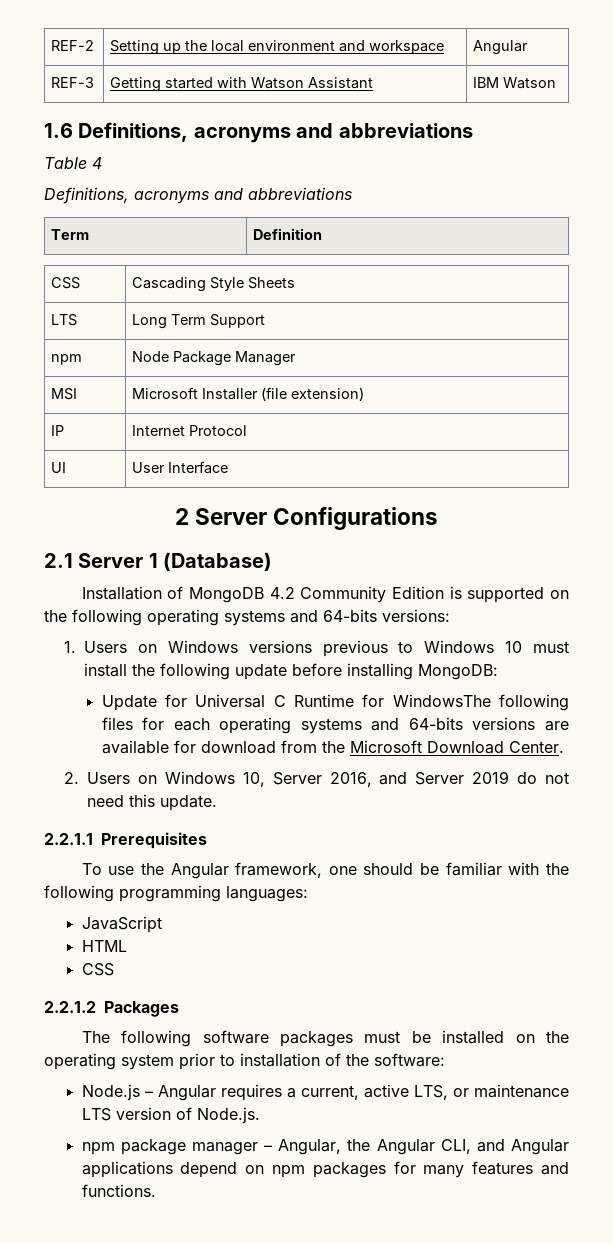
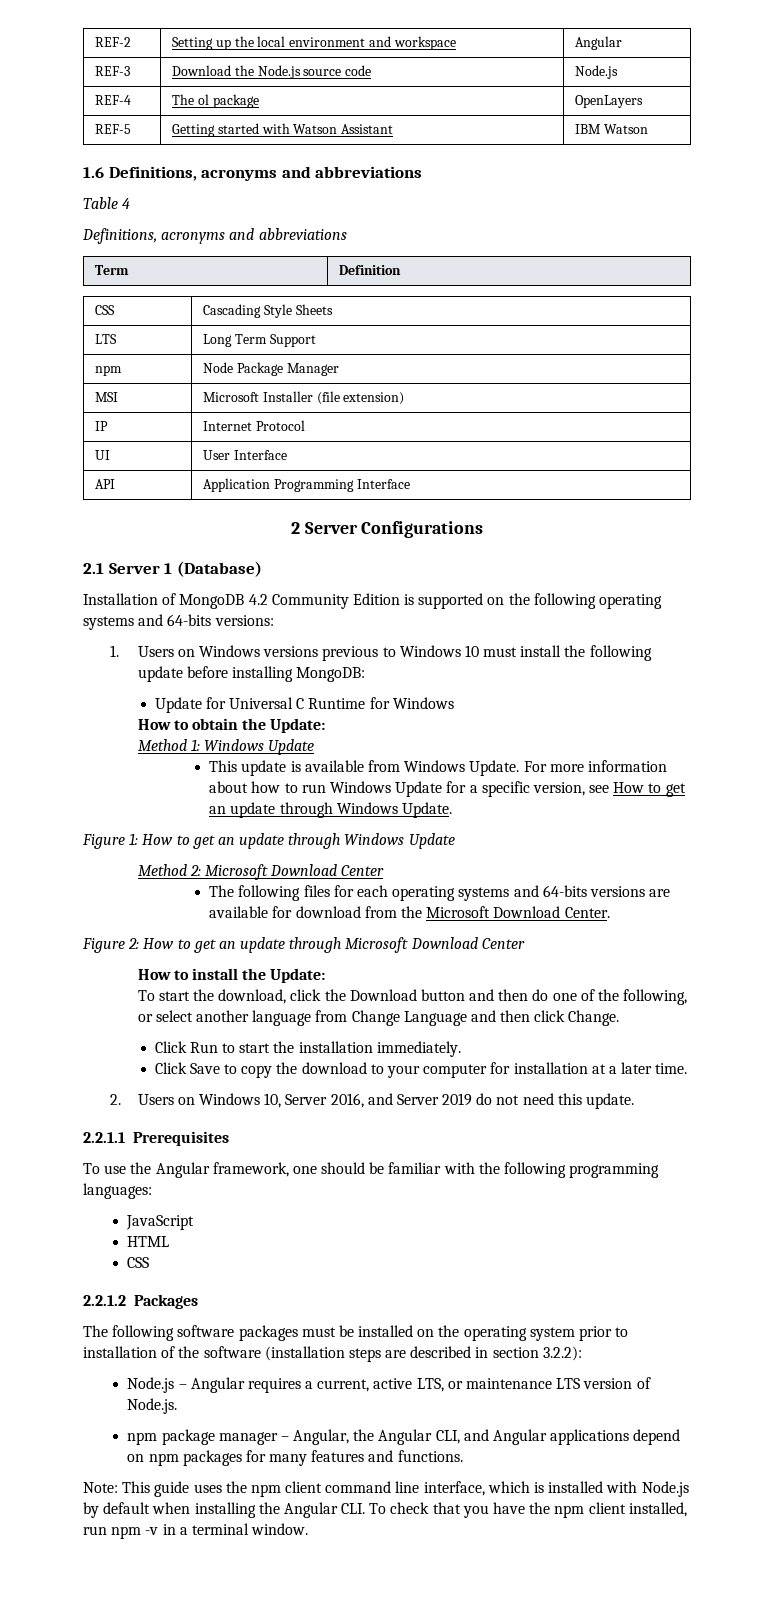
(94, 82) none -> [171,65,372,79] [574,65,618,79] [94,95,131,105] [171,94,259,108] [574,95,643,108] [94,124,131,134] | Download the Node.js source code | Node.js // REF-4 | The ol package | OpenLayers // REF-5
(228, 467) none -> [94,479,115,489] [202,478,410,492] // API | Application Programming Interface
[392,694,491,707] WindowsThe -> [392,697,454,709] [137,718,326,733] [137,739,315,755] [209,760,667,776] [209,781,686,797] [209,802,452,818] [82,833,455,849] [137,864,385,880] [209,885,235,897] Windows // How to obtain the Update: // Method 1: Windows Update // This update is available from Windows Update. For more information about how to run Windows Update for a specific version, see How to get an update through Windows Update. // Figure 1: How to get an update through Windows Update // Method 2: Microsoft Download Center // The
(564, 747) none -> [82,937,525,953] [137,968,326,983] [137,989,688,1005] [137,1010,620,1026] [154,1041,461,1057] [154,1062,688,1078] // Figure 2: How to get an update through Microsoft Download Center // How to install the Update: // To start the download, click the Download button and then do one of the following, or select another language from Change Language and then click Change. // Click Run to start the installation immediately. // Click Save to copy the download to your computer for installation at a later time.
[374,1053,445,1067] software: -> [203,1346,582,1362] software (installation steps are described in section 3.2.2):
(156, 1190) none -> [83,1481,689,1497] [83,1502,687,1518] [83,1523,309,1539] // Note: This guide uses the npm client command line interface, which is installed with Node.js by default when installing the Angular CLI. To check that you have the npm client installed, run npm -v in a terminal window.

